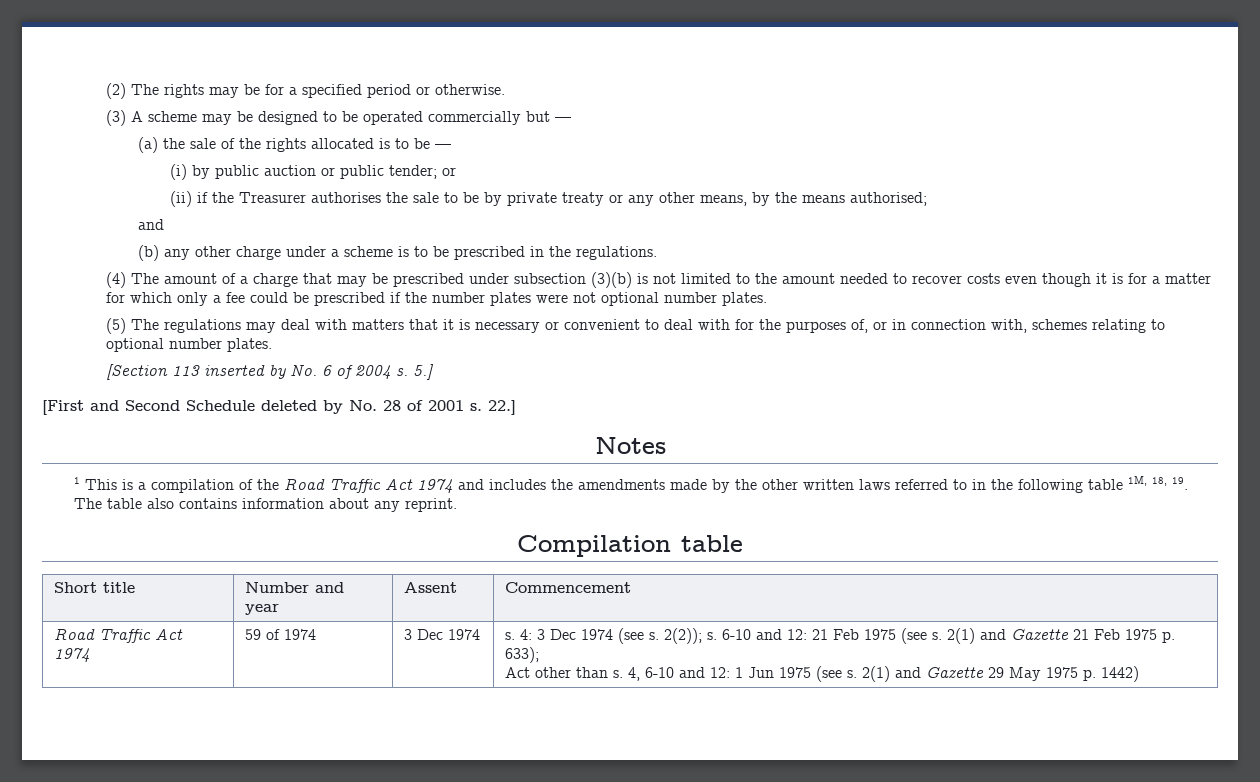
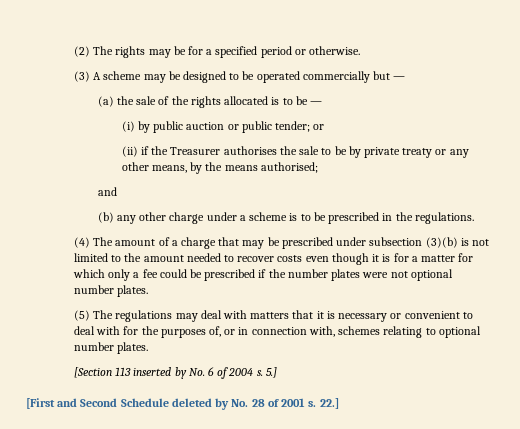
[594,437,666,454] [73,475,1188,494] [73,498,457,512] [517,535,743,557] [53,582,135,593] [244,582,344,593] [244,604,279,615] [403,582,457,593] [504,582,631,593] [53,628,183,643] [53,648,90,663] [244,629,316,640] [403,629,480,640] [504,628,1175,644] [504,647,539,663] [504,666,1139,682] // Notes // 1 This is a compilation of the Road Traffic Act 1974 and includes the amendments made by the other written laws referred to in the following table 1M, 18, 19. The table also contains information about any reprint. // Compilation table // Short title | Number and year | Assent | Commencement // Road Traffic Act 1974 | 59 of 1974 | 3 Dec 1974 | s. 4: 3 Dec 1974 (see s. 2(2)); s. 6-10 and 12: 21 Feb 1975 (see s. 2(1) and Gazette 21 Feb 1975 p. 633); // Act other than s. 4, 6-10 and 12: 1 Jun 1975 (see s. 2(1) and Gazette 29 May 1975 p. 1442) -> (339, 403) none

